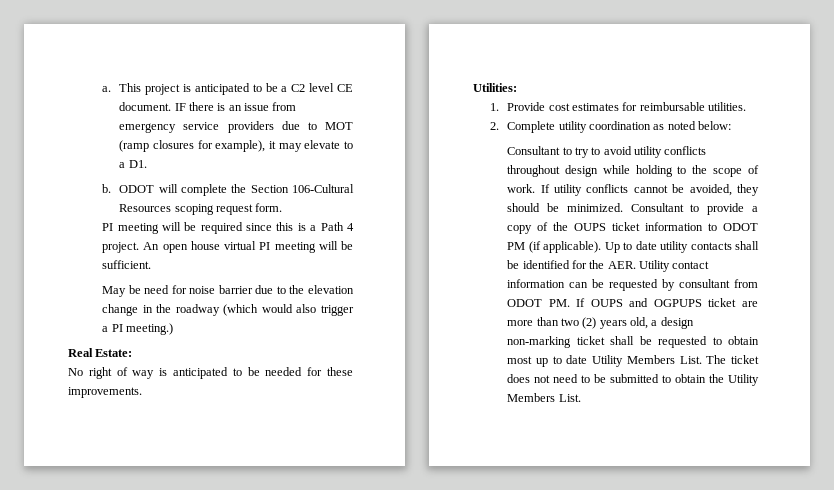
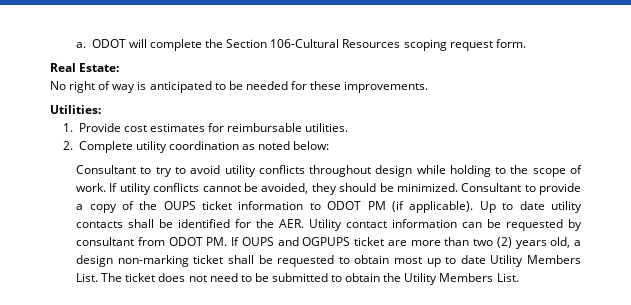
[119,83,354,95] [119,102,297,111] [119,121,353,133] [119,140,353,152] [119,160,147,168] [102,184,112,193] This project is anticipated to be a C2 level CE document. IF there is an issue from emergency service providers due to MOT (ramp closures for example), it may elevate to a D1. // b. -> (87, 45) none
[102,222,354,234] [102,241,353,253] [102,260,152,269] [102,285,354,297] [102,304,354,316] [102,323,173,335] // PI meeting will be required since this is a Path 4 project. An open house virtual PI meeting will be sufficient. // May be need for noise barrier due to the elevation change in the roadway (which would also trigger a PI meeting.) -> (526, 43) none

